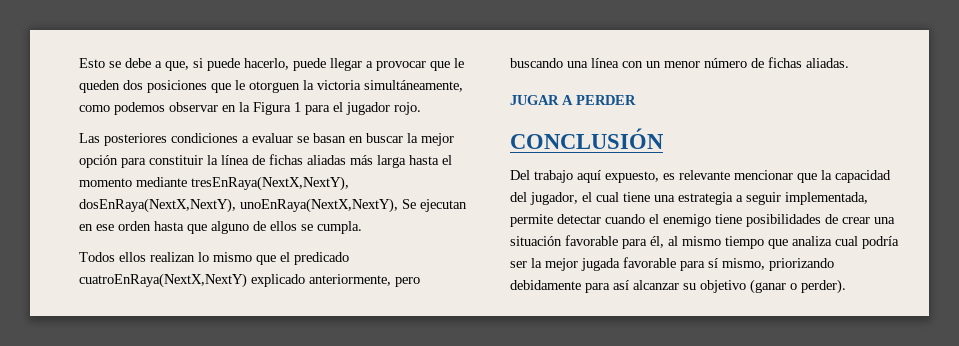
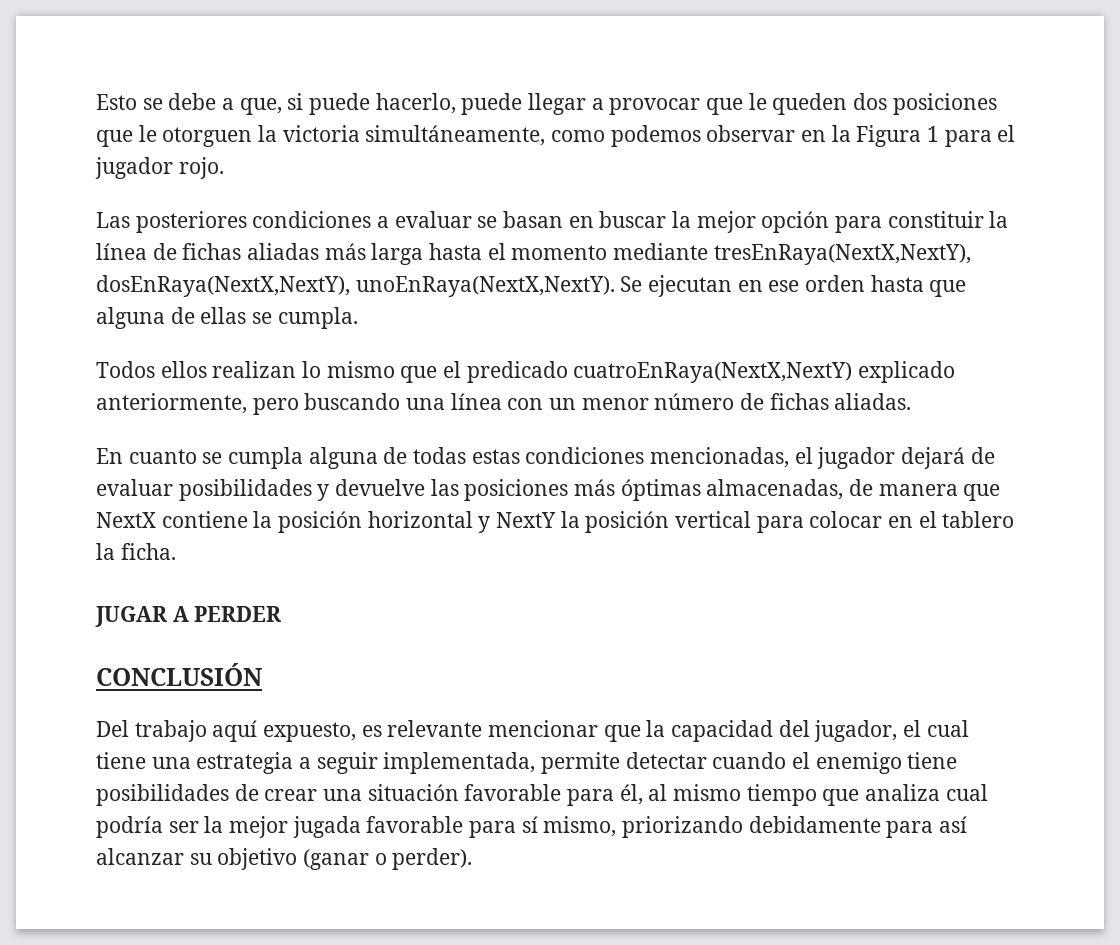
[240,198,398,213] unoEnRaya(NextX,NextY), -> [355,276,615,297] unoEnRaya(NextX,NextY).
[211,221,297,234] alguno de ellos -> [96,307,247,329] alguna de ellas
(849, 63) none -> [96,447,995,469] [96,479,1001,501] [96,511,1015,533] [96,543,176,560] // En cuanto se cumpla alguna de todas estas condiciones mencionadas, el jugador dejará de evaluar posibilidades y devuelve las posiciones más óptimas almacenadas, de manera que NextX contiene la posición horizontal y NextY la posición vertical para colocar en el tablero la ficha.

